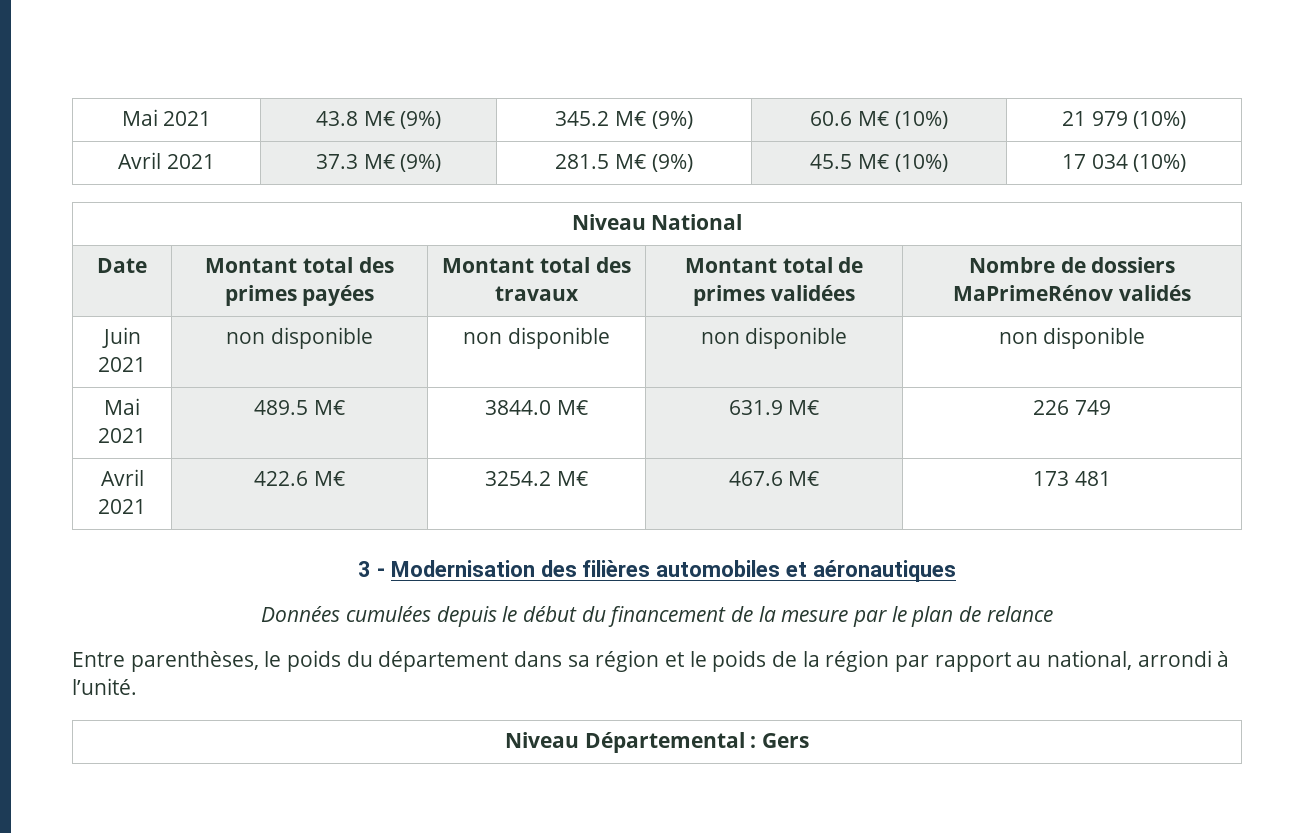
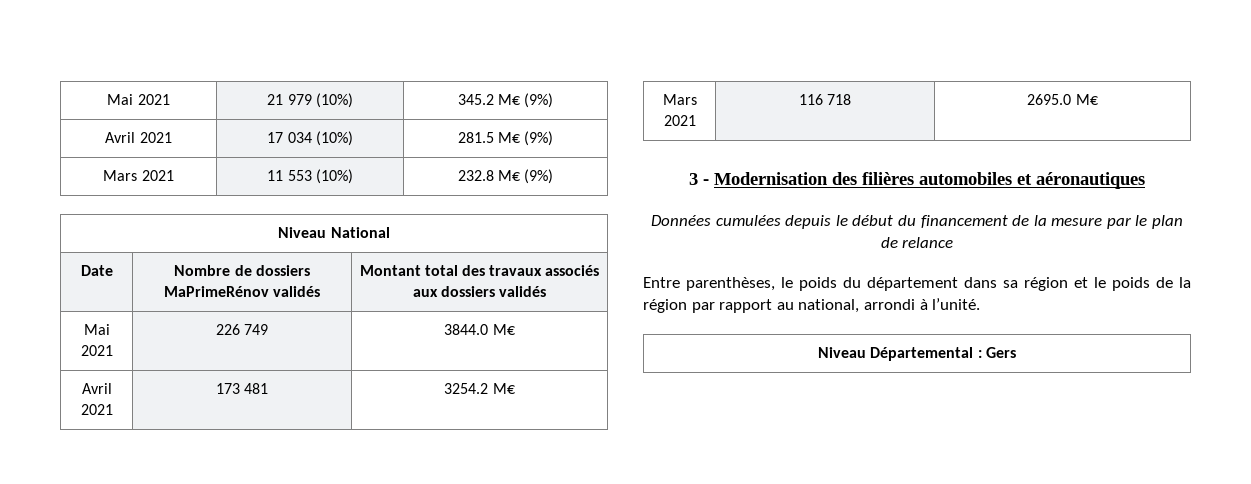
[121,109,212,126] [315,111,442,129] Mai 2021 | 43.8 M€ (9%) -> [107,94,170,105] [267,93,353,108] Mai 2021 | 21 979 (10%)
[810,111,948,129] [1061,111,1187,129] [118,152,215,169] [315,154,442,172] | 60.6 M€ (10%) | 21 979 (10%) // Avril 2021 | 37.3 M€ (9%) -> [105,132,172,143] [267,131,353,146] // Avril 2021 | 17 034 (10%)
[810,154,948,172] [1061,154,1187,172] [571,214,743,230] [97,258,147,273] [205,257,394,273] [224,285,375,306] [442,257,631,273] [495,286,579,301] [684,257,864,273] [693,285,855,306] [968,257,1176,273] [953,285,1191,301] [101,327,141,348] [98,357,146,372] [226,327,373,349] [463,327,610,349] [700,327,848,349] [998,327,1146,349] [104,398,140,415] [98,428,146,443] [254,400,345,415] | 45.5 M€ (10%) | 17 034 (10%) // Niveau National // Date | Montant total des primes payées | Montant total des travaux | Montant total de primes validées | Nombre de dossiers MaPrimeRénov validés // Juin 2021 | non disponible | non disponible | non disponible | non disponible // Mai 2021 | 489.5 M€ -> [103,170,174,181] [267,169,353,184] [457,169,554,184] [278,227,390,238] [80,265,113,276] [174,265,310,276] [163,286,321,297] [359,265,600,276] [412,286,547,297] [83,324,110,335] [80,345,113,356] [215,324,269,335] // Mars 2021 | 11 553 (10%) | 232.8 M€ (9%) // Niveau National // Date | Nombre de dossiers MaPrimeRénov validés | Montant total des travaux associés aux dossiers validés // Mai 2021 | 226 749
[728,400,820,415] [1033,400,1111,415] [100,469,144,486] [98,499,146,514] [254,471,345,486] | 631.9 M€ | 226 749 // Avril 2021 | 422.6 M€ -> [81,383,112,394] [80,404,113,415] [215,383,269,394] // Avril 2021 | 173 481
[728,471,820,486] [1033,471,1111,486] | 467.6 M€ | 173 481 -> [662,94,697,105] [663,115,696,126] [798,94,852,105] [1027,94,1098,105] // Mars 2021 | 116 718 | 2695.0 M€

